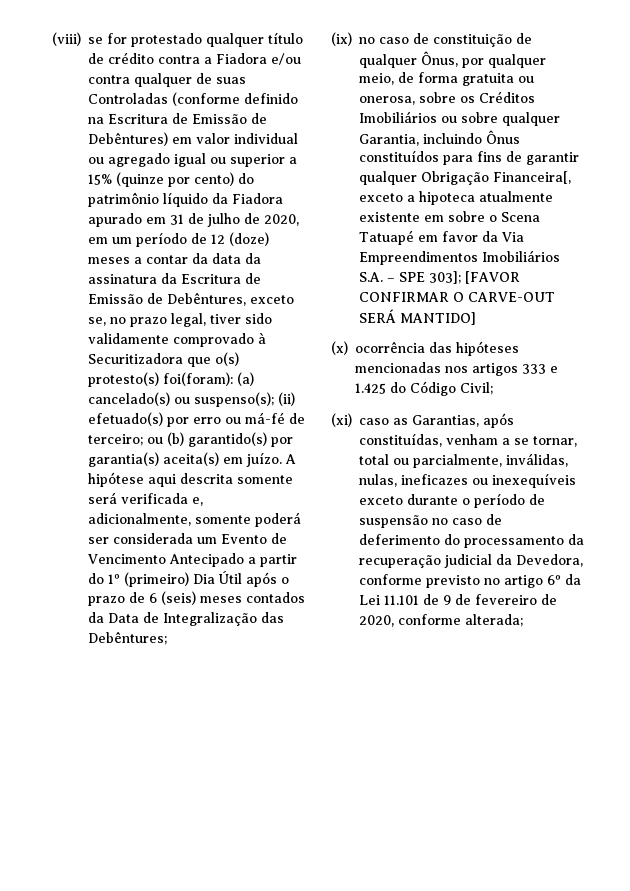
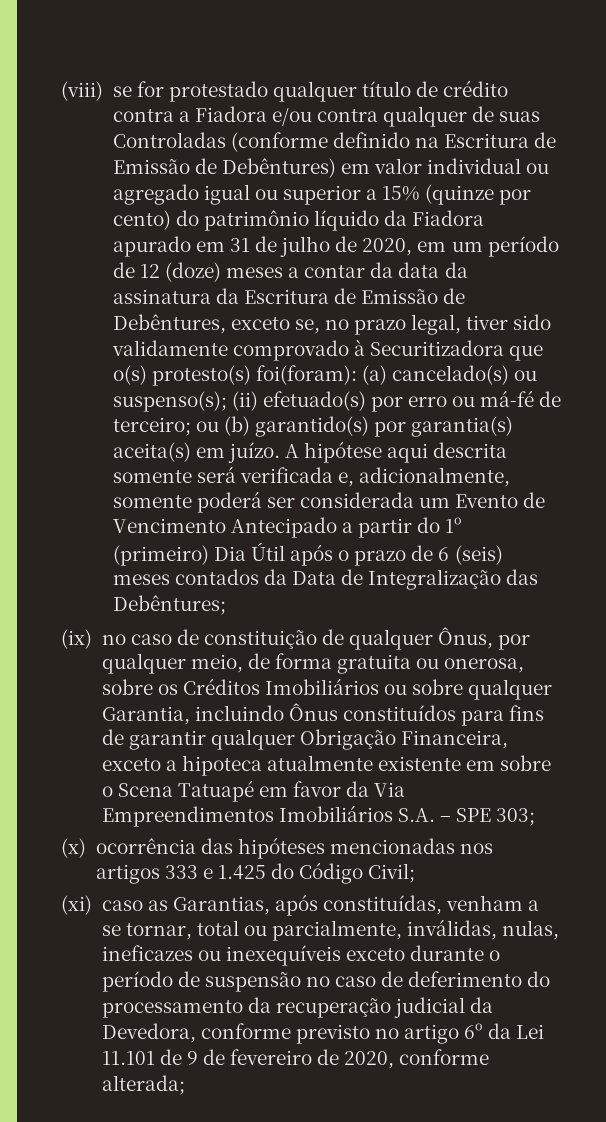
[493,171,571,184] Financeira[, -> [401,730,509,749] Financeira,
[429,271,520,284] [359,292,555,302] [359,309,476,325] 303]; [FAVOR CONFIRMAR O CARVE-OUT SERÁ MANTIDO] -> [496,808,536,826] 303;

